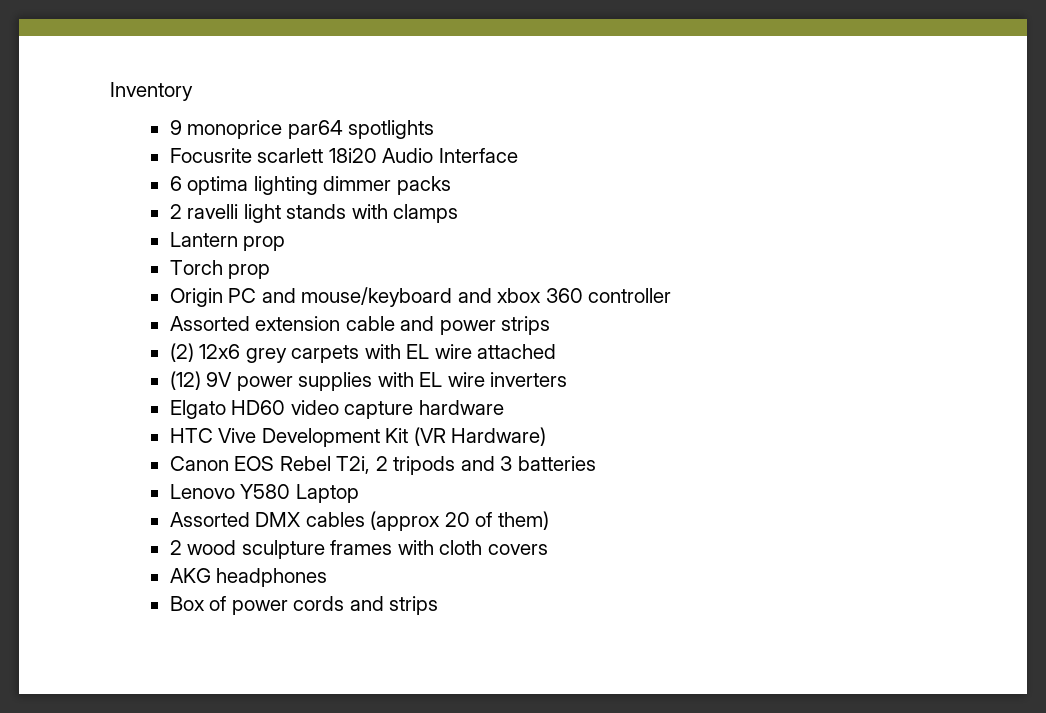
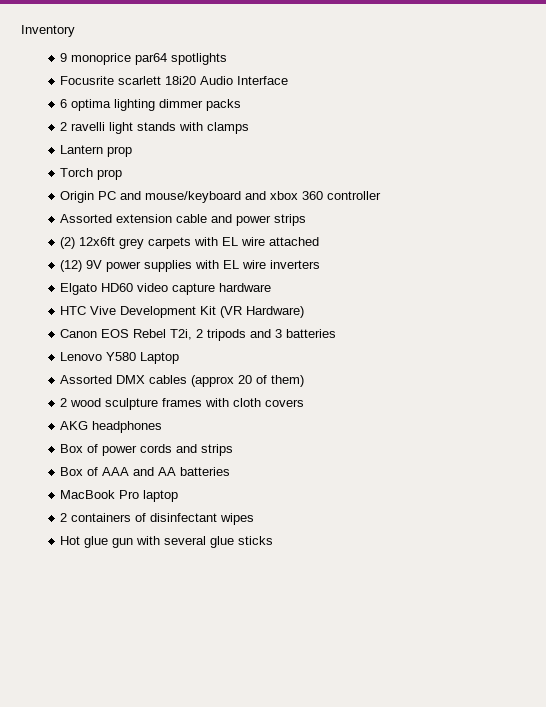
[199,344,241,359] 12x6 -> [79,237,116,246] 12x6ft
(439, 605) none -> [60,467,231,476] [60,490,179,502] [60,513,255,525] [60,536,274,548] // Box of AAA and AA batteries // MacBook Pro laptop // 2 containers of disinfectant wipes // Hot glue gun with several glue sticks

